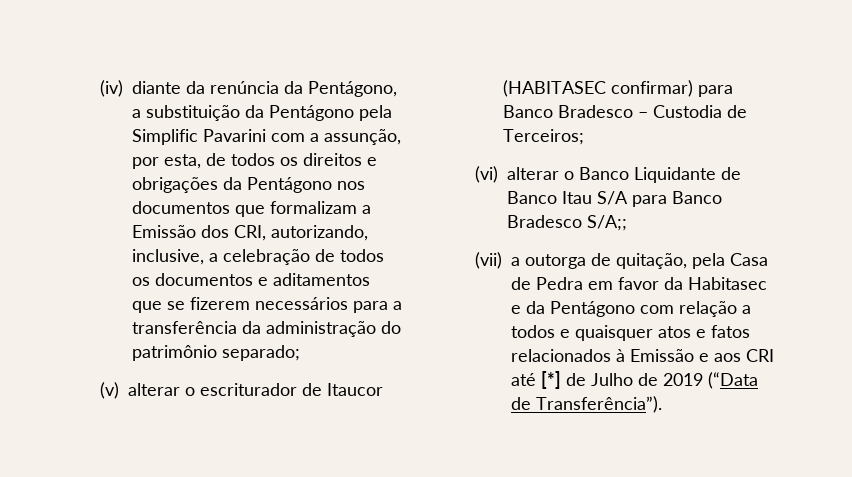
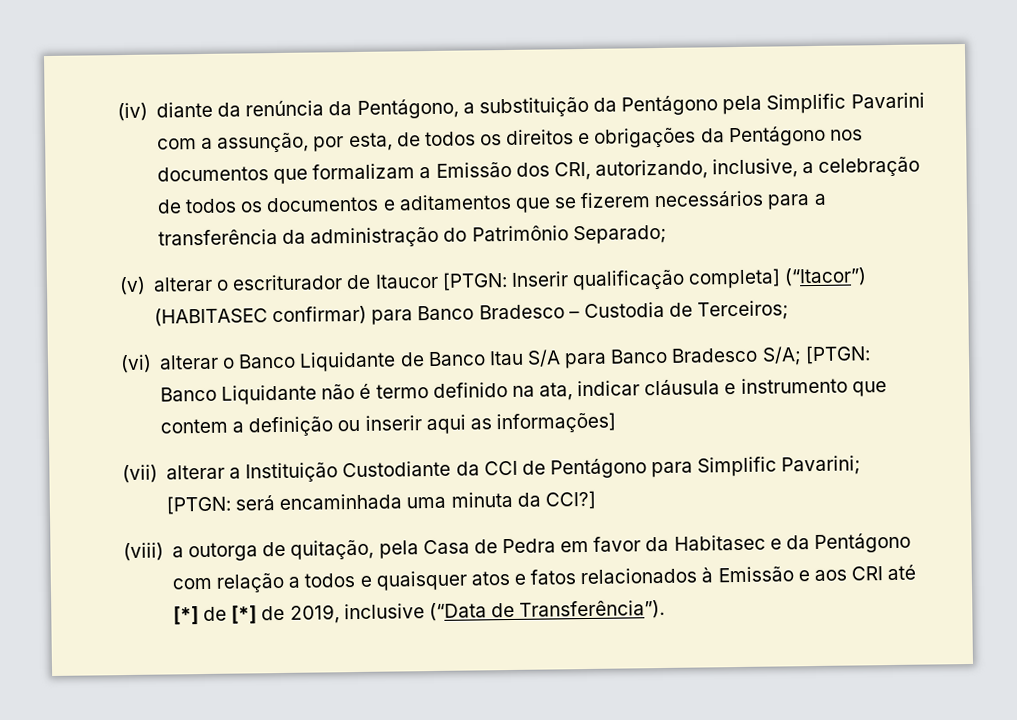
[131,345,300,361] patrimônio separado; -> [471,224,667,245] Patrimônio Separado;
(383, 389) none -> [441,267,868,291] [PTGN: Inserir qualificação completa] (“Itacor”)
[586,215,627,231] [474,252,502,269] S/A;; // (vii) -> [761,345,871,366] [160,377,887,405] [160,412,616,437] [121,455,862,484] [166,490,596,515] [122,542,164,562] S/A; [PTGN: Banco Liquidante não é termo definido na ata, indicar cláusula e instrumento que contem a definição ou inserir aqui as informações] // (vii) alterar a Instituição Custodiante da CCI de Pentágono para Simplific Pavarini; [PTGN: será encaminhada uma minuta da CCI?] // (viii)
[590,373,703,386] Julho de 2019 -> [231,603,425,624] [*] de 2019, inclusive

